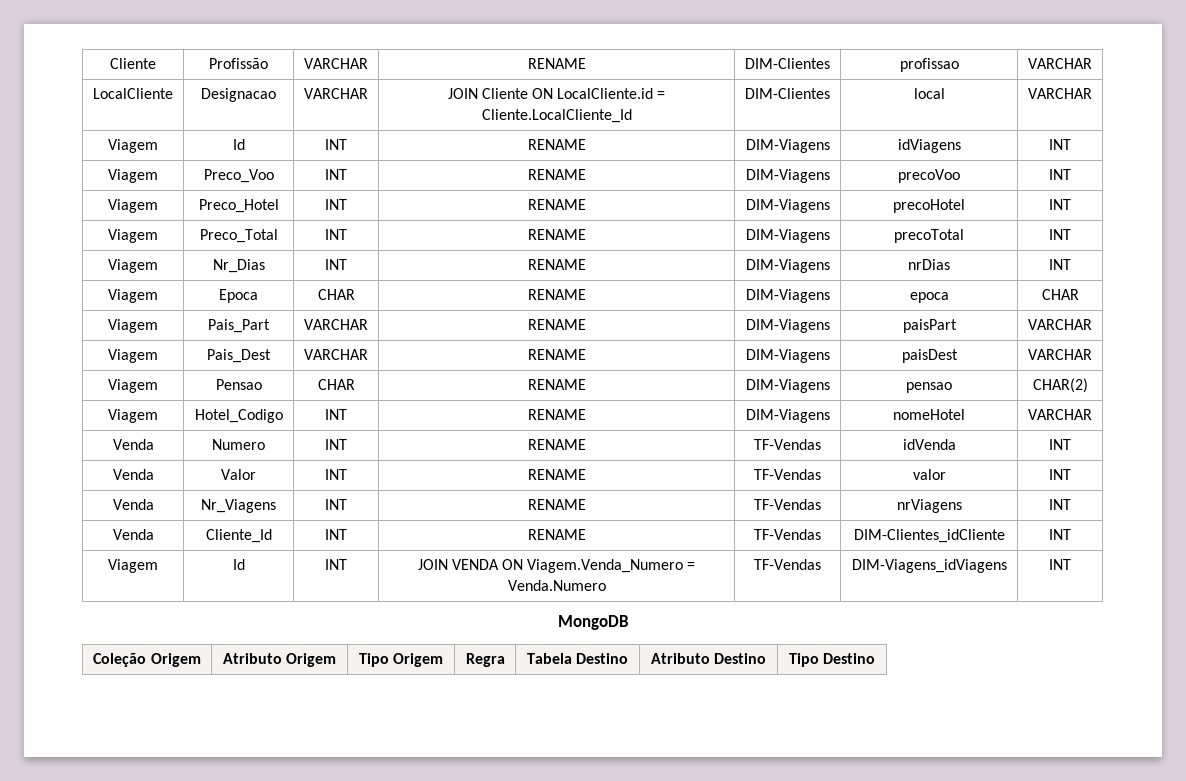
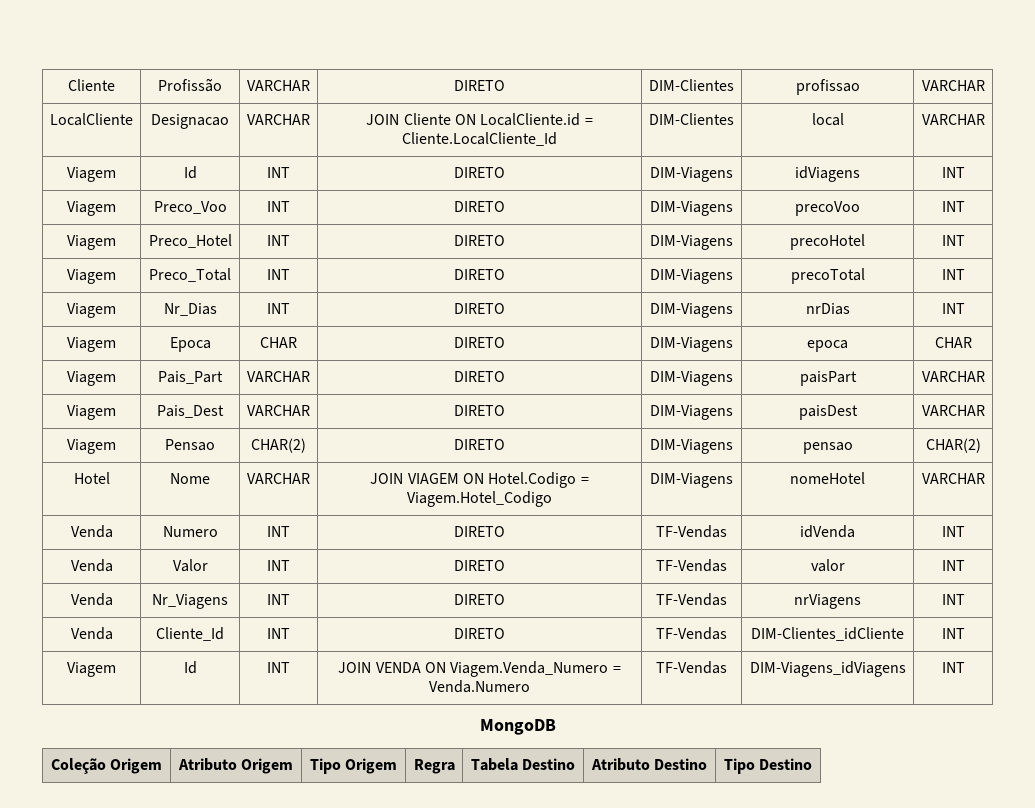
[527,58,586,69] RENAME -> [454,80,505,91] DIRETO
[527,139,586,150] RENAME -> [454,167,505,178] DIRETO
[527,169,586,180] RENAME -> [454,201,505,212] DIRETO
[527,199,586,210] RENAME -> [454,235,505,246] DIRETO
[527,229,586,240] RENAME -> [454,269,505,280] DIRETO
[527,259,586,270] RENAME -> [454,303,505,314] DIRETO
[527,289,586,300] RENAME -> [454,337,505,348] DIRETO
[527,319,586,330] RENAME -> [454,371,505,382] DIRETO
[527,349,586,360] RENAME -> [454,405,505,416] DIRETO
[317,379,355,390] [527,379,586,390] CHAR | RENAME -> [251,438,306,453] [454,439,505,450] CHAR(2) | DIRETO
[108,409,158,423] [194,409,283,423] [325,409,347,420] [527,409,586,420] Viagem | Hotel_Codigo | INT | RENAME -> [73,472,110,484] [170,473,210,484] [247,473,310,484] [370,472,589,488] [407,491,552,507] Hotel | Nome | VARCHAR | JOIN VIAGEM ON Hotel.Codigo = Viagem.Hotel_Codigo
[527,439,586,450] RENAME -> [454,526,505,537] DIRETO
[527,469,586,480] RENAME -> [454,560,505,571] DIRETO
[527,499,586,510] RENAME -> [454,594,505,605] DIRETO
[527,529,586,540] RENAME -> [454,628,505,639] DIRETO

